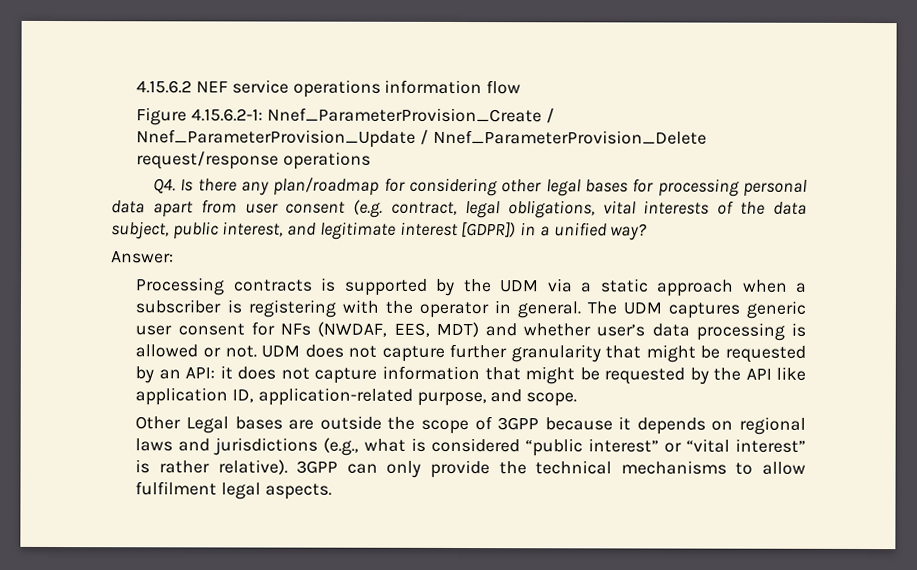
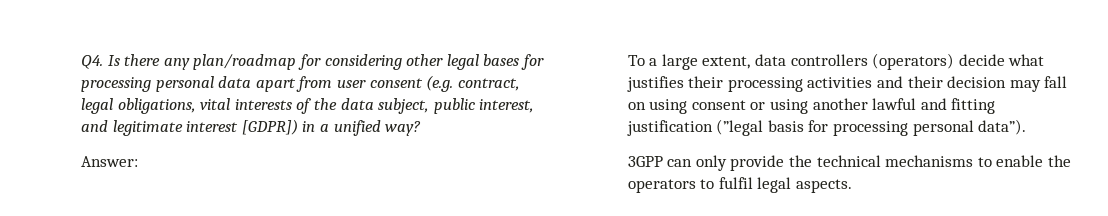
[136,79,522,98] [136,107,555,126] [136,129,707,148] [136,151,372,170] 4.15.6.2 NEF service operations information flow // Figure 4.15.6.2-1: Nnef_ParameterProvision_Create / Nnef_ParameterProvision_Update / Nnef_ParameterProvision_Delete request/response operations // -> (81, 62) none
[135,277,807,297] [135,299,806,319] [135,321,806,341] [135,343,806,363] [135,365,806,385] [135,387,578,407] [135,415,806,435] [135,437,807,457] [135,459,288,475] Processing contracts is supported by the UDM via a static approach when a subscriber is registering with the operator in general. The UDM captures generic user consent for NFs (NWDAF, EES, MDT) and whether user’s data processing is allowed or not. UDM does not capture further granularity that might be requested by an API: it does not capture information that might be requested by the API like application ID, application-related purpose, and scope. // Other Legal bases are outside the scope of 3GPP because it depends on regional laws and jurisdictions (e.g., what is considered “public interest” or “vital interest” is rather relative). -> [627,53,1045,70] [626,76,1068,92] [627,98,996,114] [626,119,1027,136] To a large extent, data controllers (operators) decide what justifies their processing activities and their decision may fall on using consent or using another lawful and fitting justification (”legal basis for processing personal data”). //
[762,461,806,475] [135,481,218,496] allow fulfilment -> [996,155,1072,167] [627,177,753,193] enable the operators to fulfil

